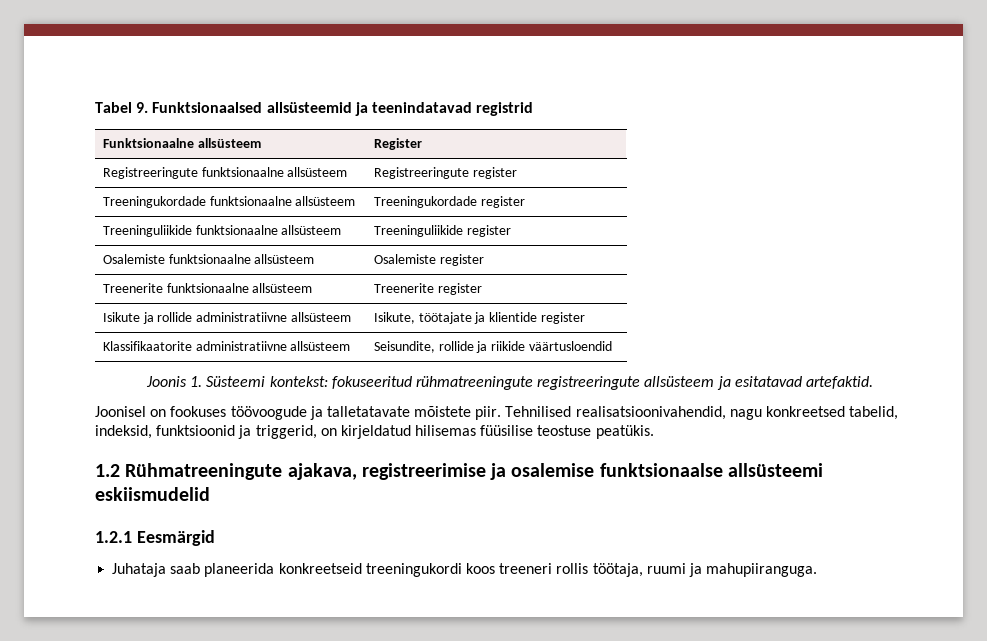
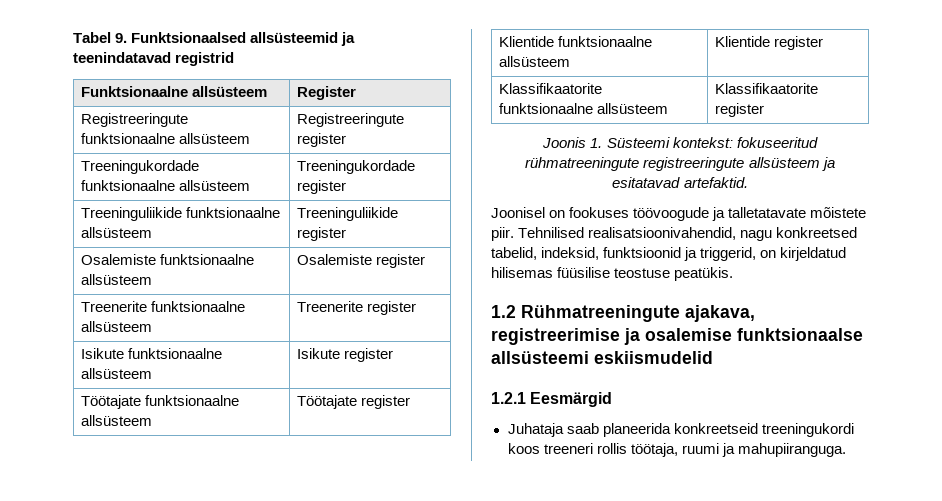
[142,312,352,324] [373,312,538,324] ja rollide administratiivne allsüsteem | Isikute, töötajate ja klientide -> [128,348,223,359] [81,368,153,379] [297,348,394,362] [81,395,240,409] [81,415,153,426] [297,395,411,409] [499,36,653,47] [499,56,571,67] [715,36,771,47] funktsionaalne allsüsteem | Isikute register // Töötajate funktsionaalne allsüsteem | Töötajate register // Klientide funktsionaalne allsüsteem | Klientide
[195,341,351,351] [373,341,613,353] administratiivne allsüsteem | Seisundite, rollide ja riikide väärtusloendid -> [499,103,669,114] [715,83,819,94] [715,103,765,117] funktsionaalne allsüsteem | Klassifikaatorite register

